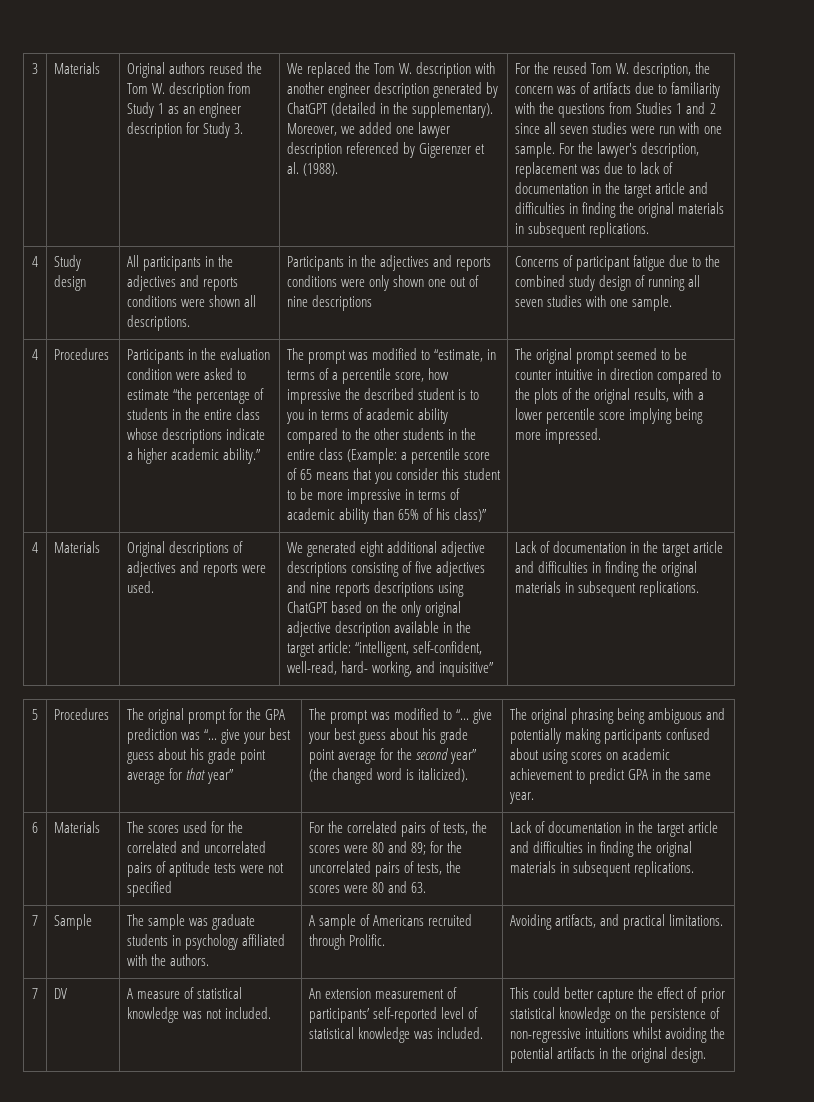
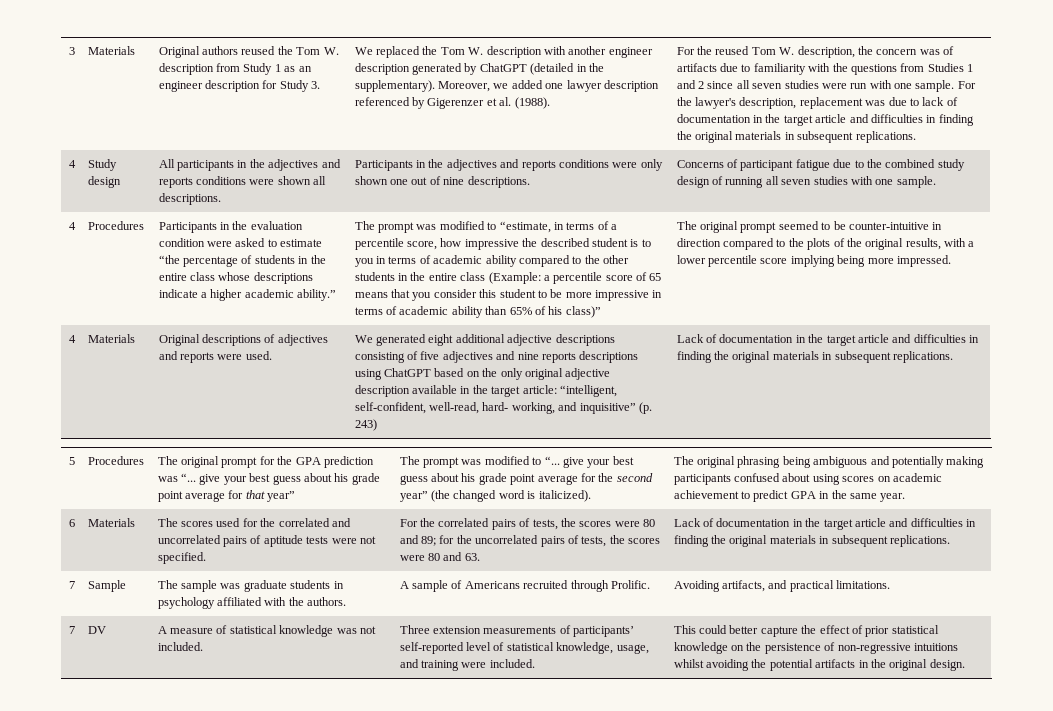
[312,295,373,311] descriptions -> [467,176,530,188] descriptions.
[515,369,594,380] counter intuitive -> [848,222,929,230] counter-intuitive
(495, 669) none -> [638,402,652,414] [354,419,377,431] (p. 243)
[127,881,173,897] specified -> [157,552,206,564] specified.
[309,988,445,999] An extension measurement -> [399,625,557,634] Three extension measurements
[358,1027,434,1043] knowledge was -> [556,642,649,654] [399,659,487,671] knowledge, usage, and training were

